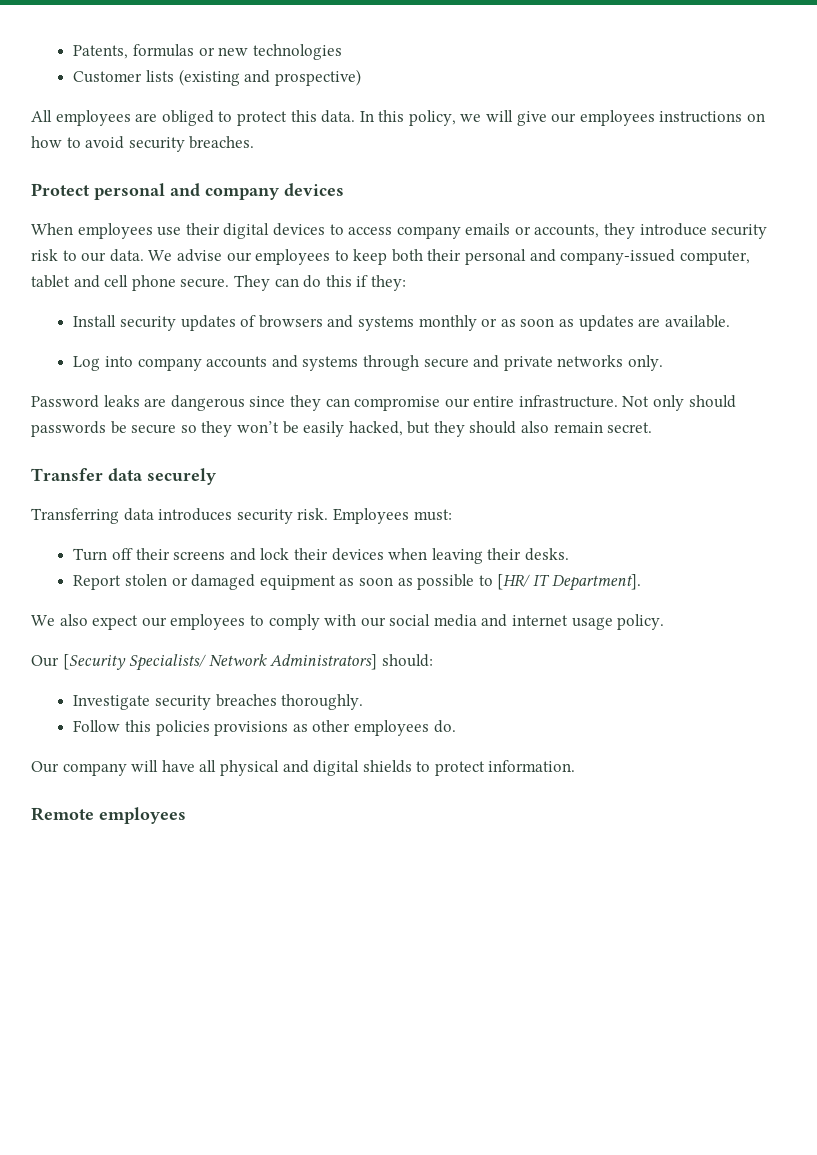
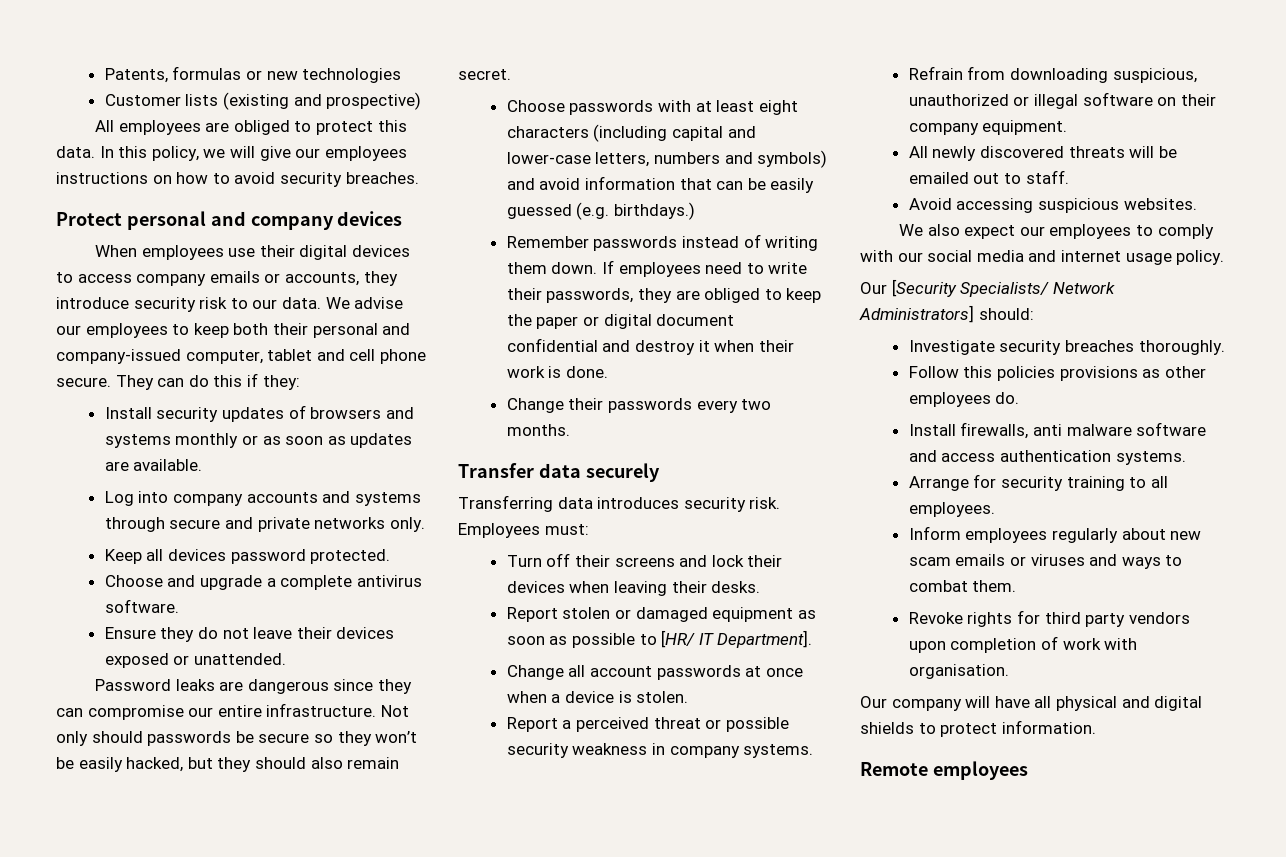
(663, 363) none -> [104,549,391,564] [104,575,422,590] [104,599,179,613] [104,627,395,642] [104,653,286,668] // Keep all devices password protected. // Choose and upgrade a complete antivirus software. // Ensure they do not leave their devices exposed or unattended.
(653, 427) none -> [506,100,798,115] [506,124,756,142] [506,150,828,168] [506,176,815,193] [506,202,695,220] [506,234,819,251] [506,260,808,277] [506,288,822,303] [506,314,735,329] [506,338,794,355] [506,366,608,378] [506,398,772,413] [506,424,570,436] // Choose passwords with at least eight characters (including capital and lower-case letters, numbers and symbols) and avoid information that can be easily guessed (e.g. birthdays.) // Remember passwords instead of writing them down. If employees need to write their passwords, they are obliged to keep the paper or digital document confidential and destroy it when their work is done. // Change their passwords every two months.
(641, 582) none -> [506,665,803,680] [506,691,689,703] [506,717,789,732] [506,743,814,758] [908,66,1197,83] [908,92,1216,109] [908,120,1068,135] [908,146,1177,161] [908,170,1069,184] [908,198,1197,213] // Change all account passwords at once when a device is stolen. // Report a perceived threat or possible security weakness in company systems. // Refrain from downloading suspicious, unauthorized or illegal software on their company equipment. // All newly discovered threats will be emailed out to staff. // Avoid accessing suspicious websites.
(456, 726) none -> [908,422,1207,439] [908,450,1186,465] [908,474,1168,491] [908,502,995,517] [908,526,1202,543] [908,554,1183,569] [908,580,1017,592] [908,610,1190,627] [908,636,1138,653] [908,664,1009,679] // Install firewalls, anti malware software and access authentication systems. // Arrange for security training to all employees. // Inform employees regularly about new scam emails or viruses and ways to combat them. // Revoke rights for third party vendors upon completion of work with organisation.

